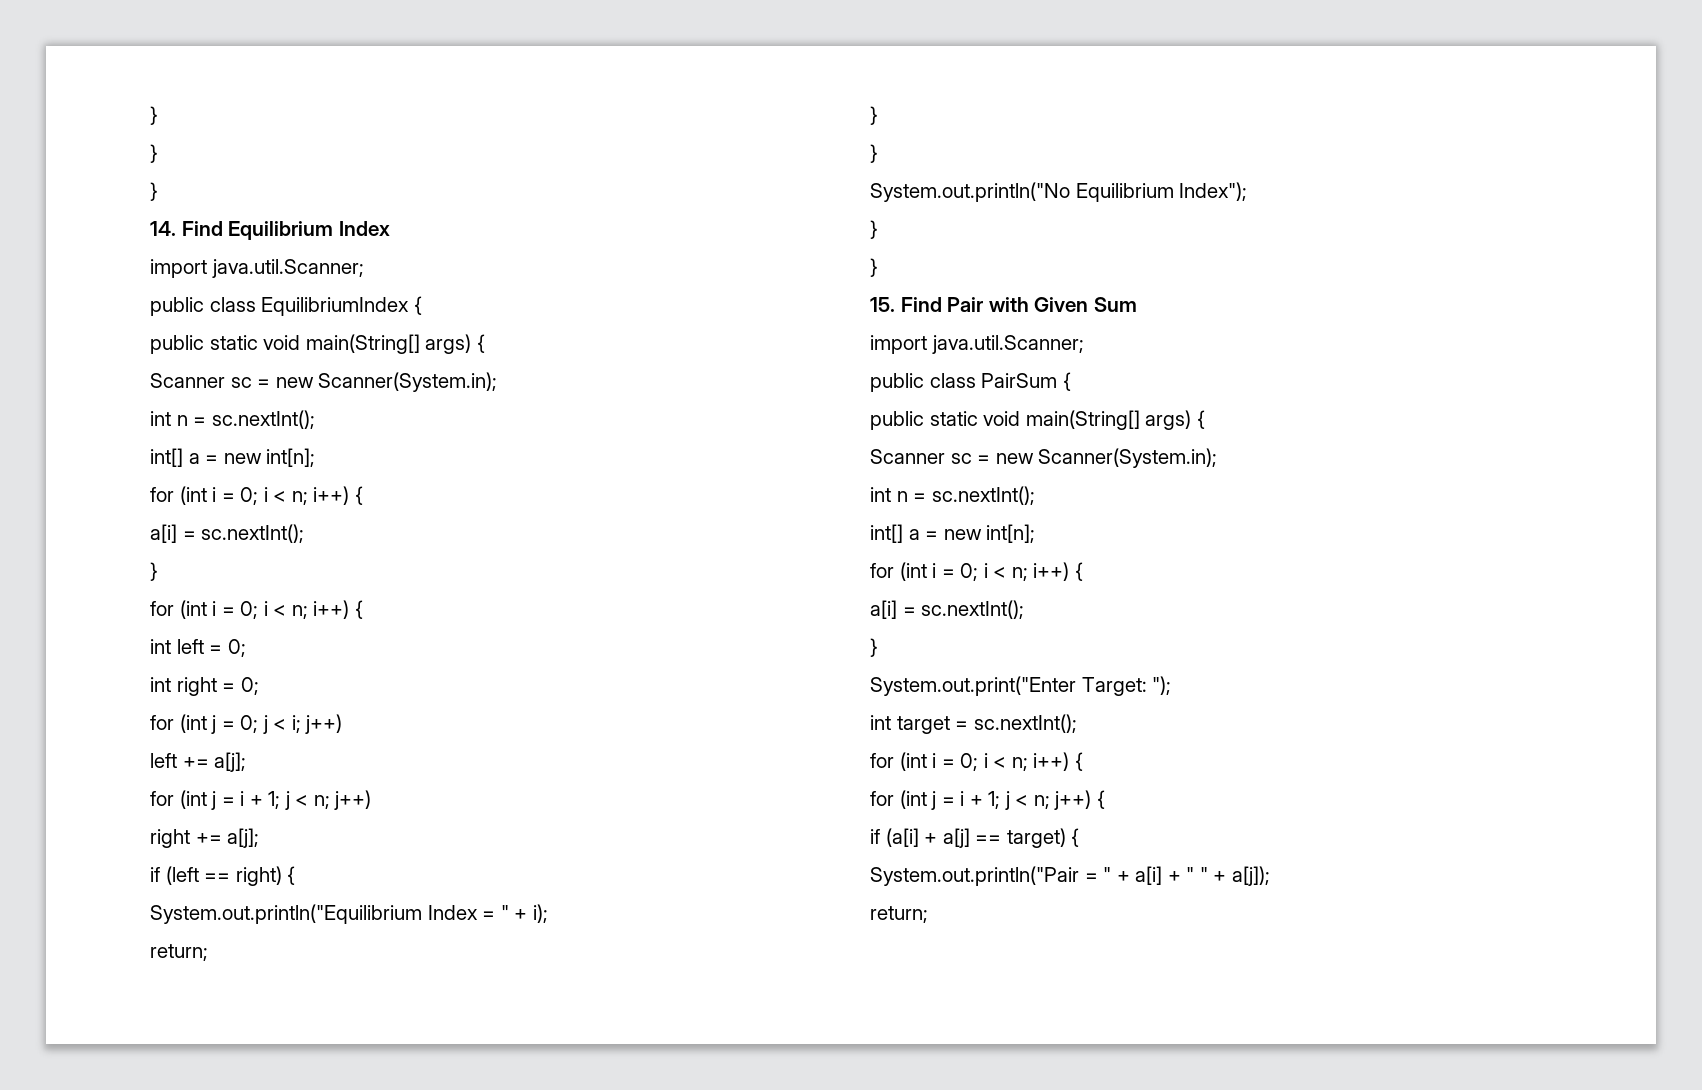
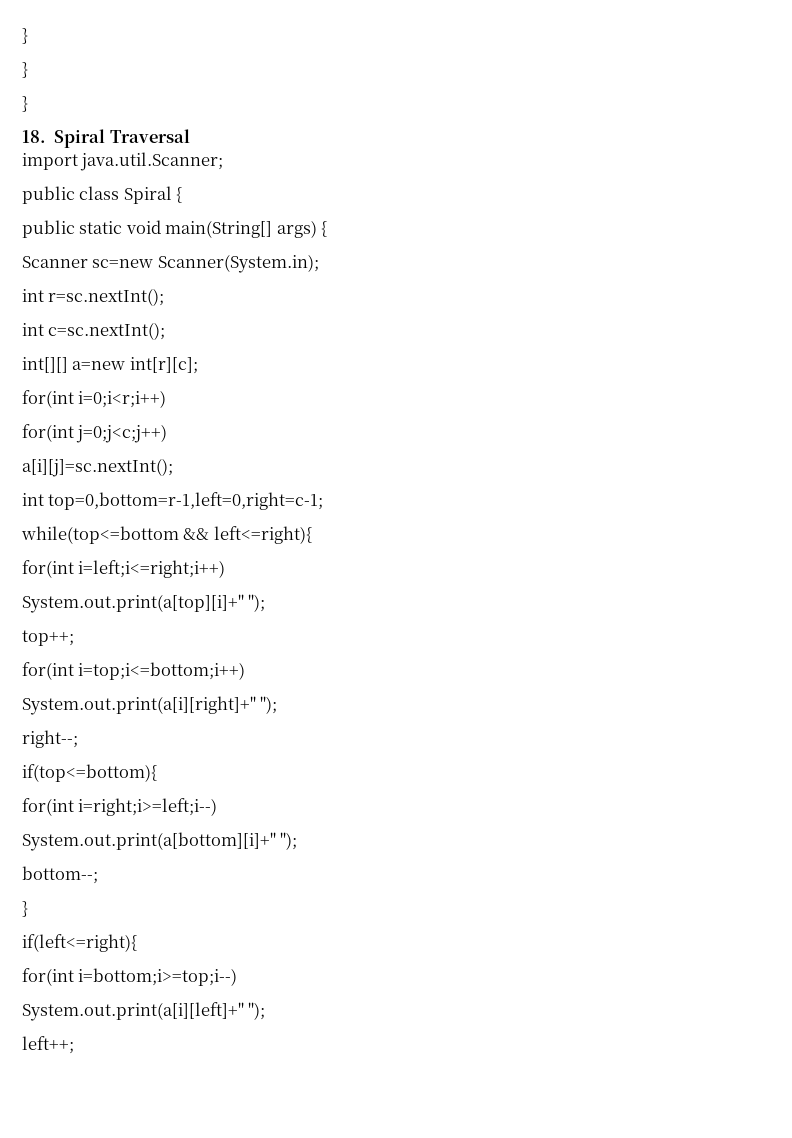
[150,221,390,240] [150,259,364,278] [150,296,422,316] [150,334,485,354] [150,372,498,392] [150,410,315,429] [150,448,316,467] [150,486,363,505] [150,524,305,543] [150,562,158,581] [150,600,363,619] [150,639,246,657] [150,677,259,696] [150,714,343,734] [150,752,247,772] [150,790,372,810] [150,828,260,848] [150,866,296,886] [150,904,548,924] [150,944,208,961] [870,106,878,125] [870,144,878,163] [870,182,1248,202] [870,220,878,239] [870,258,878,277] [870,297,1137,312] [870,335,1084,354] [870,372,1071,392] [870,410,1205,430] [870,448,1218,468] [870,486,1035,505] [870,524,1036,543] [870,562,1083,581] [870,600,1025,619] [870,638,878,657] [870,676,1172,696] [870,714,1077,734] [870,752,1083,771] [870,790,1105,810] [870,828,1080,848] [870,866,1270,886] [870,906,928,923] 14. Find Equilibrium Index // import java.util.Scanner; // public class EquilibriumIndex { // public static void main(String[] args) { // Scanner sc = new Scanner(System.in); // int n = sc.nextInt(); // int[] a = new int[n]; // for (int i = 0; i < n; i++) { // a[i] = sc.nextInt(); // } // for (int i = 0; i < n; i++) { // int left = 0; // int right = 0; // for (int j = 0; j < i; j++) // left += a[j]; // for (int j = i + 1; j < n; j++) // right += a[j]; // if (left == right) { // System.out.println("Equilibrium Index = " + i); // return; // } // } // System.out.println("No Equilibrium Index"); // } // } // 15. Find Pair with Given Sum // import java.util.Scanner; // public class PairSum { // public static void main(String[] args) { // Scanner sc = new Scanner(System.in); // int n = sc.nextInt(); // int[] a = new int[n]; // for (int i = 0; i < n; i++) { // a[i] = sc.nextInt(); // } // System.out.print("Enter Target: "); // int target = sc.nextInt(); // for (int i = 0; i < n; i++) { // for (int j = i + 1; j < n; j++) { // if (a[i] + a[j] == target) { // System.out.println("Pair = " + a[i] + " " + a[j]); // return; -> [22,129,190,148] [22,152,224,171] [22,186,183,204] [22,220,328,238] [22,254,319,273] [22,288,165,306] [22,322,166,340] [22,357,198,374] [22,390,167,408] [22,424,168,443] [22,458,173,477] [22,492,324,510] [21,526,312,544] [22,560,226,578] [22,594,266,613] [22,630,74,646] [22,662,246,680] [22,696,278,715] [22,730,78,748] [22,764,157,782] [22,798,218,816] [22,832,298,851] [22,866,98,884] [22,901,28,917] [22,934,137,952] [22,968,238,986] [22,1002,266,1021] [22,1036,74,1054] 18. Spiral Traversal // import java.util.Scanner; // public class Spiral { // public static void main(String[] args) { // Scanner sc=new Scanner(System.in); // int r=sc.nextInt(); // int c=sc.nextInt(); // int[][] a=new int[r][c]; // for(int i=0;i<r;i++) // for(int j=0;j<c;j++) // a[i][j]=sc.nextInt(); // int top=0,bottom=r-1,left=0,right=c-1; // while(top<=bottom && left<=right){ // for(int i=left;i<=right;i++) // System.out.print(a[top][i]+" "); // top++; // for(int i=top;i<=bottom;i++) // System.out.print(a[i][right]+" "); // right--; // if(top<=bottom){ // for(int i=right;i>=left;i--) // System.out.print(a[bottom][i]+" "); // bottom--; // } // if(left<=right){ // for(int i=bottom;i>=top;i--) // System.out.print(a[i][left]+" "); // left++;

